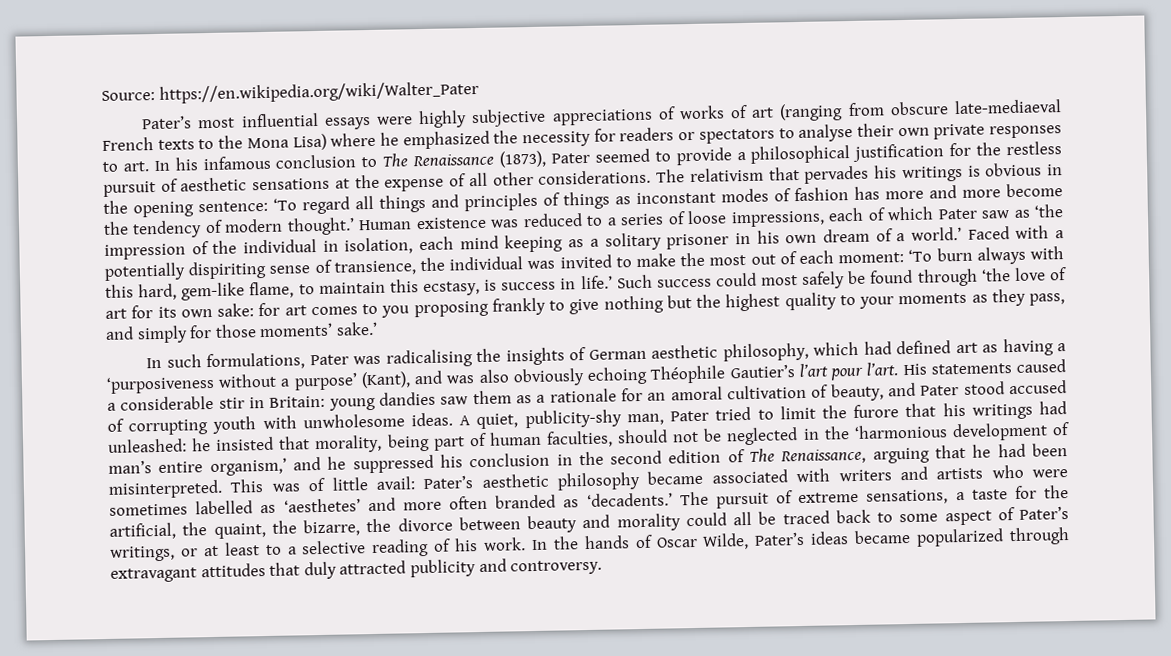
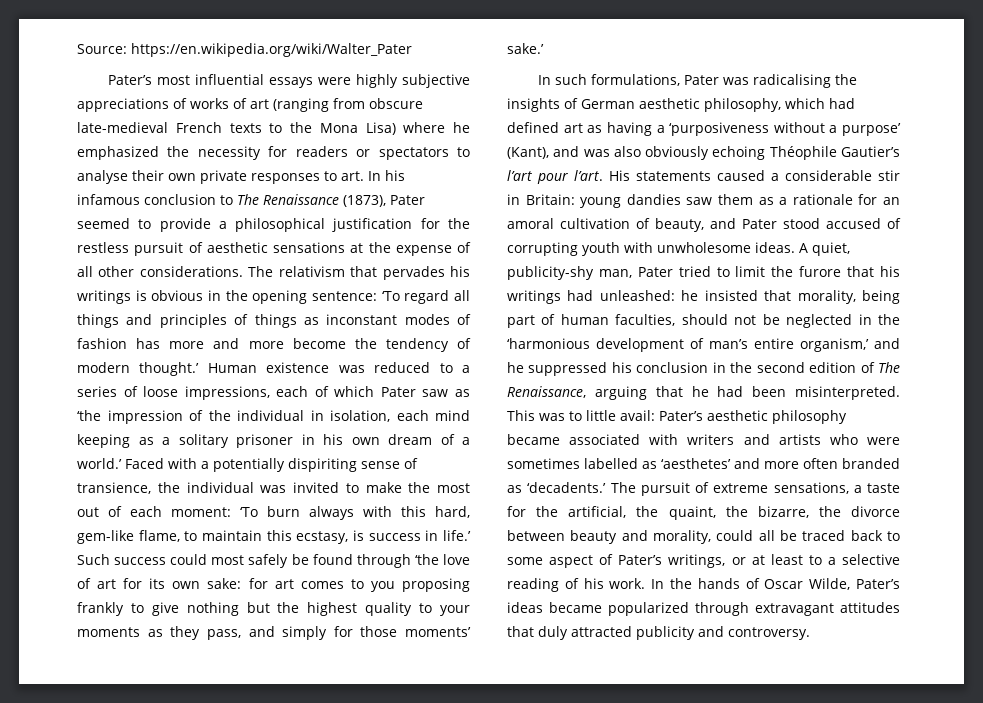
[954,99,1063,115] late-mediaeval -> [77,122,168,133] late-medieval
[308,477,326,492] of -> [569,411,582,421] to
[616,513,681,532] morality -> [653,530,711,544] morality,

